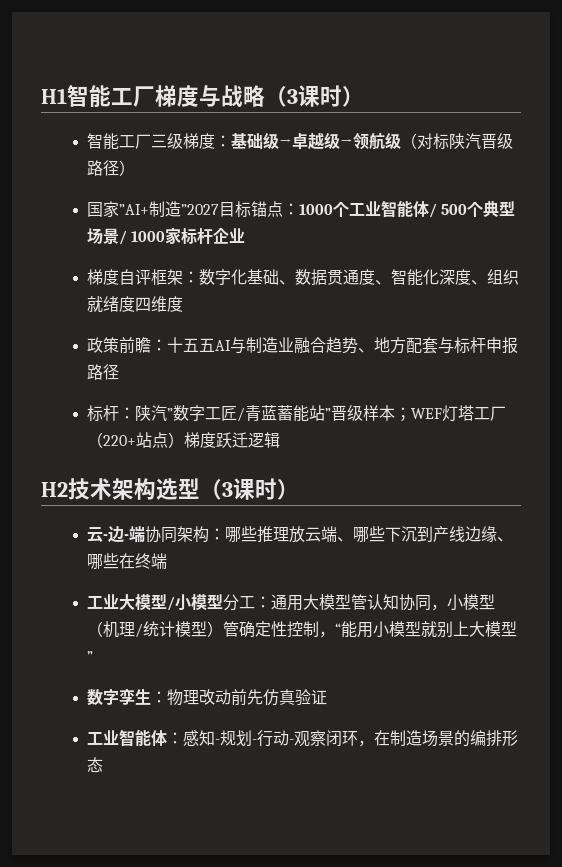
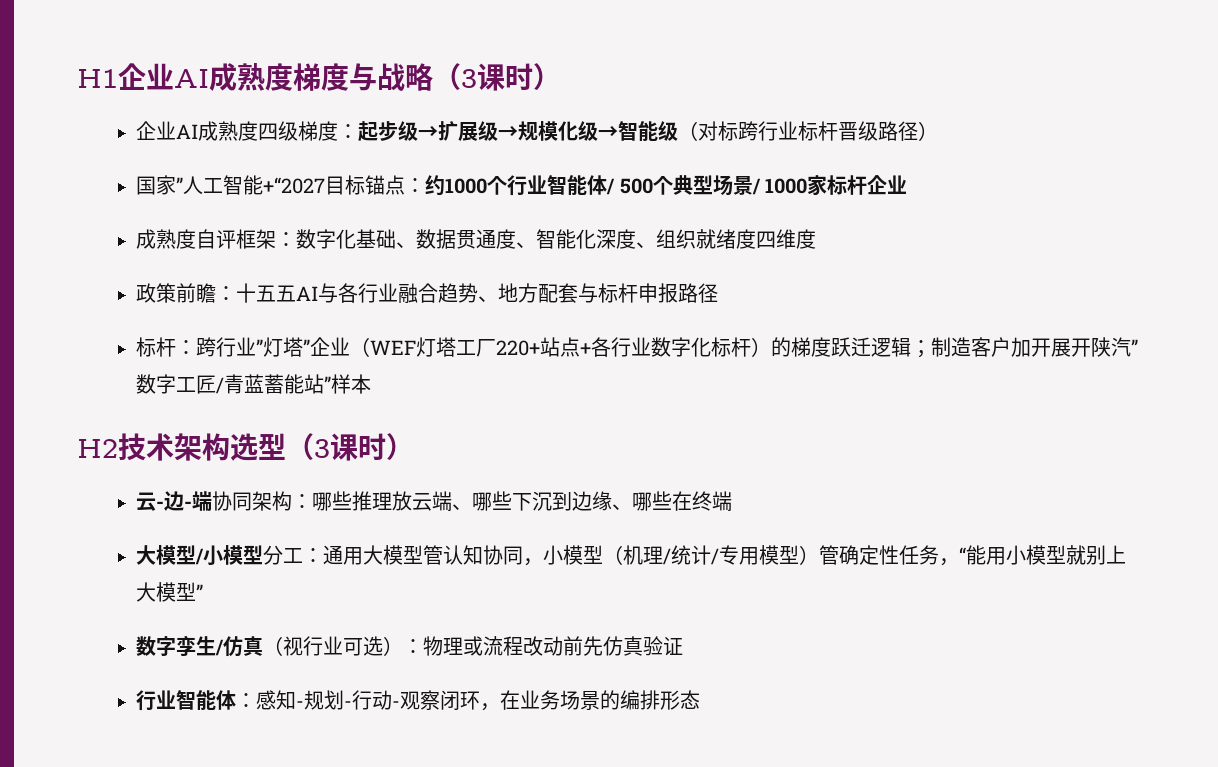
[67,85,155,107] 智能工厂 -> [118,63,293,91] 企业AI成熟度
[87,132,514,150] [87,160,136,176] [87,201,366,218] 智能工厂三级梯度：基础级→卓越级→领航级（对标陕汽晋级路径） // 国家”AI+制造”2027目标锚点：1000个工 -> [136,121,939,142] [136,175,528,196] 企业AI成熟度四级梯度：起步级→扩展级→规模化级→智能级（对标跨行业标杆晋级路径） // 国家”人工智能+“2027目标锚点：约1000个行
[87,269,104,285] 梯 -> [136,229,177,249] 成熟
[246,337,279,353] 制造 -> [338,283,379,303] 各行
(136, 413) none -> [196,337,1092,358] 跨行业”灯塔”企业（WEF灯塔工厂220+站点+各行业数字化标杆）的梯度跃迁逻辑；制造客户加开展开
[331,405,364,421] 晋级 -> (332, 384) none
[395,405,507,422] [87,432,281,448] ；WEF灯塔工厂（220+站点）梯度跃迁逻辑 -> (372, 384) none
[433,526,466,542] 产线 -> (573, 501) none
[87,594,120,609] 工业 -> (733, 501) none
(176, 629) none -> [711,545,760,565] /专用
[287,621,320,638] 控制 -> [899,545,940,565] 任务
[151,689,200,706] ：物理 -> [215,636,524,657] /仿真（视行业可选）：物理或流程
[87,731,104,745] 工 -> [136,690,157,711] 行
[390,730,423,746] 制造 -> [520,690,561,710] 业务

